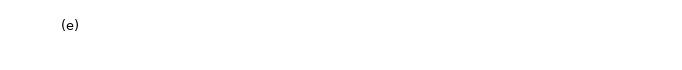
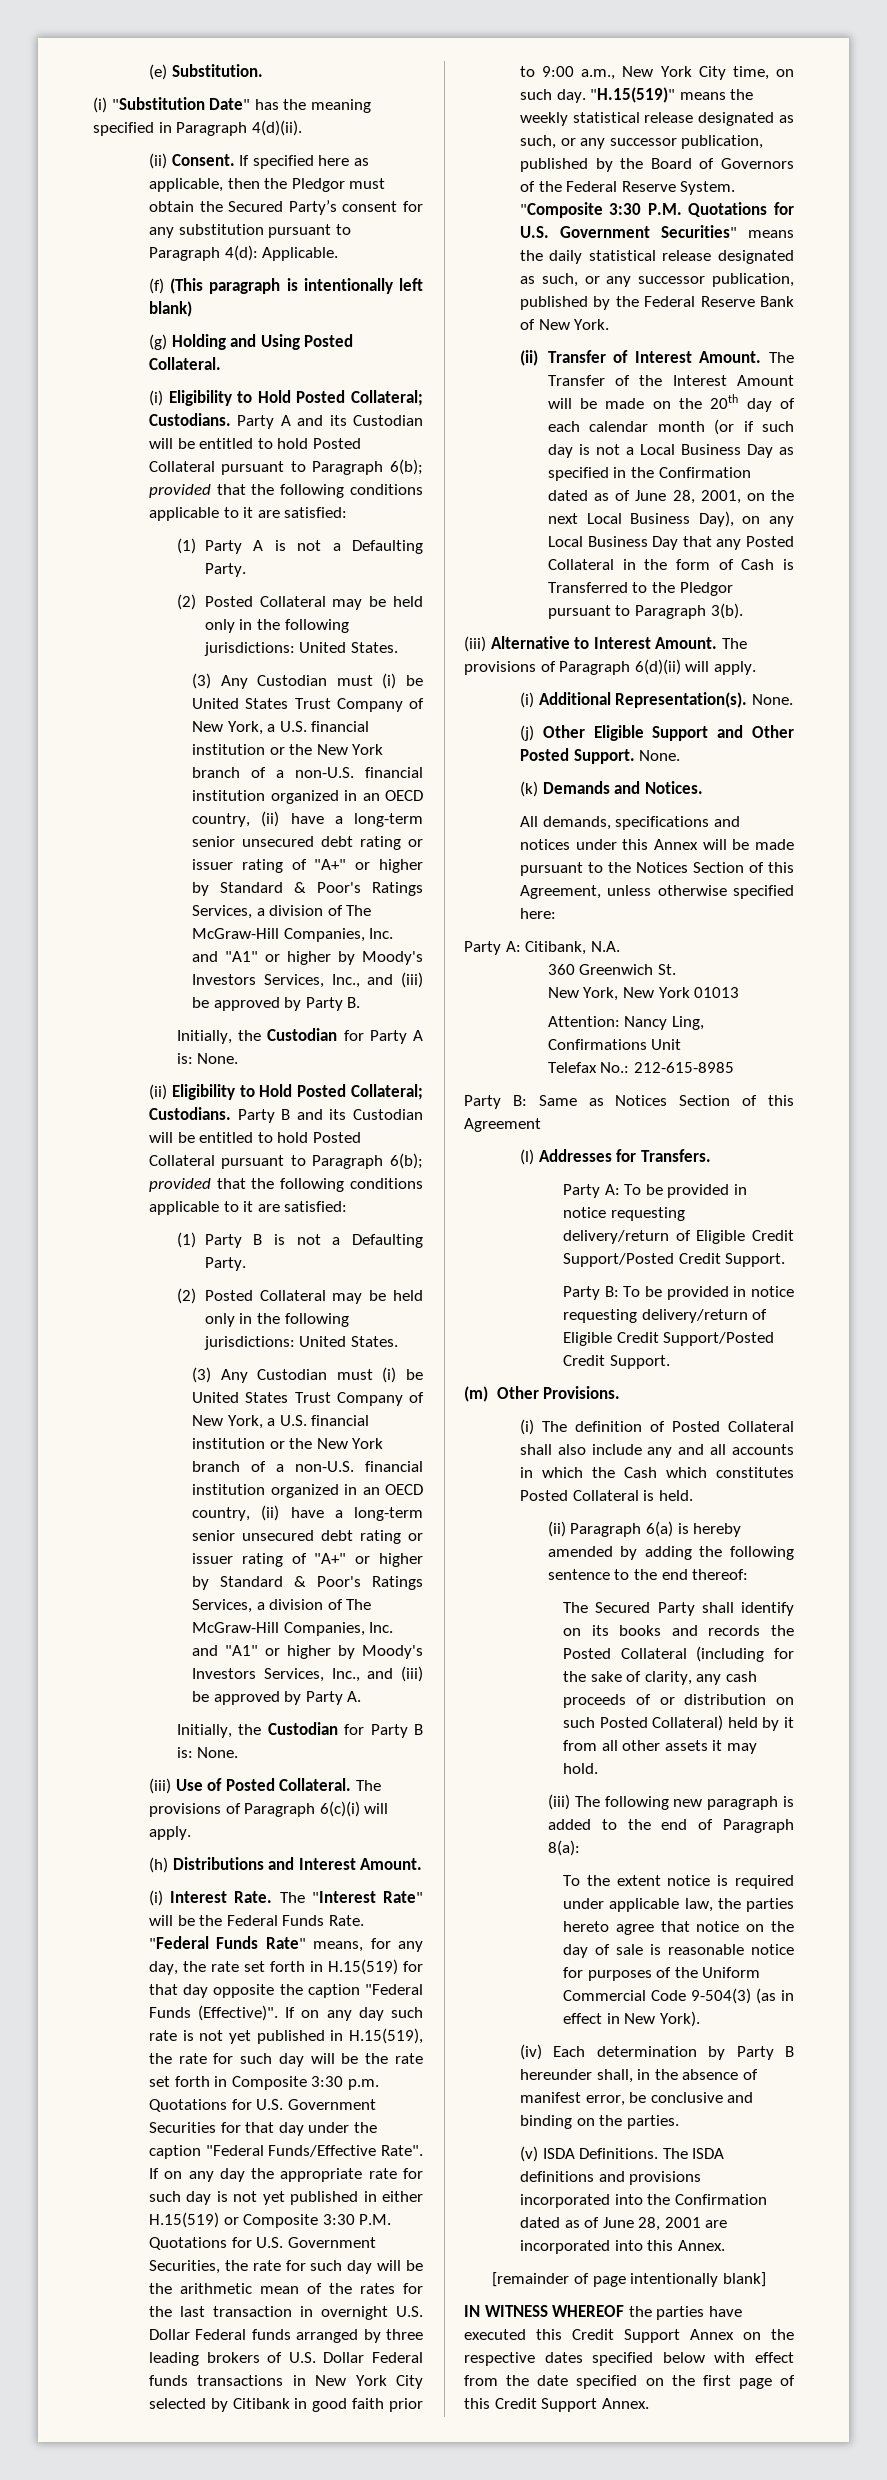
(79, 25) none -> [171,64,263,77] [93,97,371,113] [93,120,302,136] [148,153,369,169] [148,178,386,192] [148,200,423,215] [148,224,351,238] [148,245,339,261] [148,278,423,294] [148,301,192,317] [148,334,354,350] [148,357,221,370] [148,390,423,406] [148,413,423,429] [148,438,361,449] [148,459,423,475] [148,484,423,498] [148,507,348,521] [176,538,424,554] [204,563,246,577] [176,594,423,610] [204,619,349,633] [203,642,399,656] [192,673,423,689] [192,698,424,712] [192,721,370,735] [192,744,384,755] [192,767,423,778] [192,790,423,804] [192,811,423,827] [192,836,423,850] [192,859,424,873] [192,882,423,896] [192,905,372,919] [192,928,394,942] [192,951,423,965] [192,972,423,988] [192,997,361,1011] [176,1028,423,1044] [176,1053,239,1064] [148,1084,423,1100] [148,1107,423,1123] [148,1132,361,1143] [148,1153,423,1169] [148,1178,423,1192] [148,1201,348,1215] [176,1232,423,1248] [204,1257,246,1271] [176,1288,423,1304] [204,1313,349,1327] [203,1336,399,1350] [192,1367,423,1383] [192,1392,424,1406] [192,1415,370,1429] [192,1438,384,1449] [192,1461,423,1472] [192,1484,423,1498] [192,1505,423,1521] [192,1530,423,1544] [192,1553,424,1567] [192,1576,423,1590] [192,1599,372,1613] [192,1622,394,1636] [192,1645,423,1659] [192,1666,423,1682] [192,1691,362,1705] [176,1722,423,1738] [176,1747,239,1758] [148,1778,381,1794] [148,1801,389,1817] [148,1826,191,1840] [148,1857,423,1873] [148,1890,423,1906] [148,1915,364,1926] [148,1936,423,1952] [148,1959,423,1975] [148,1984,423,1998] [148,2005,423,2021] [148,2028,423,2044] [148,2053,423,2067] [148,2076,379,2090] [148,2099,376,2112] [148,2122,377,2136] [148,2145,423,2159] [148,2168,423,2182] [148,2191,423,2205] [148,2212,392,2228] [148,2237,376,2250] [148,2260,423,2274] [148,2283,423,2294] [148,2306,423,2320] [148,2329,423,2343] [148,2352,423,2366] [148,2375,423,2389] [148,2398,423,2412] [519,66,794,80] [519,87,754,103] [519,112,794,126] [519,135,764,149] [519,158,794,172] [519,181,736,195] [519,202,794,218] [519,225,794,238] [519,250,794,264] [519,273,794,287] [519,296,794,310] [519,319,610,330] [519,350,794,366] [547,375,794,386] [547,394,795,412] [547,419,794,435] [547,444,794,458] [547,467,751,481] [547,490,794,504] [547,511,794,527] [547,536,794,550] [547,559,794,570] [547,582,733,596] [547,603,743,619] [464,636,747,652] [464,659,756,675] [519,692,793,708] [519,725,794,741] [519,748,681,764] [519,781,703,797] [519,816,740,830] [519,839,794,850] [519,862,794,876] [519,885,794,899] [519,908,556,919] [464,941,620,955] [547,964,677,975] [547,987,740,1001] [547,1016,705,1030] [547,1039,682,1050] [547,1062,735,1073] [464,1095,794,1109] [464,1118,541,1132] [519,1149,711,1165] [563,1184,747,1198] [563,1207,685,1221] [563,1230,794,1244] [563,1253,786,1267] [563,1286,794,1300] [563,1309,768,1323] [563,1332,775,1346] [563,1355,670,1369] [464,1386,621,1402] [519,1419,794,1435] [519,1444,794,1458] [519,1467,794,1478] [519,1490,693,1501] [547,1521,742,1537] [547,1546,794,1560] [547,1569,749,1580] [563,1602,794,1616] [563,1625,794,1636] [563,1646,794,1662] [563,1671,757,1685] [563,1694,794,1708] [563,1715,794,1731] [563,1740,757,1754] [563,1763,598,1774] [547,1794,794,1810] [547,1819,794,1833] [547,1840,580,1856] [563,1875,794,1889] [563,1898,794,1912] [563,1921,794,1935] [563,1944,794,1958] [563,1967,761,1981] [563,1988,794,2004] [563,2011,700,2027] [519,2044,794,2060] [519,2069,758,2083] [519,2092,754,2106] [519,2115,679,2129] [519,2146,725,2162] [519,2171,702,2185] [519,2194,767,2208] [519,2217,728,2231] [519,2240,725,2254] [492,2272,766,2287] [464,2305,742,2320] [464,2329,794,2343] [464,2352,794,2366] [464,2375,795,2389] [464,2398,649,2412] Substitution. // (i) "Substitution Date" has the meaning specified in Paragraph 4(d)(ii). // (ii) Consent. If specified here as applicable, then the Pledgor must obtain the Secured Party’s consent for any substitution pursuant to Paragraph 4(d): Applicable. // (f) (This paragraph is intentionally left blank) // (g) Holding and Using Posted Collateral. // (i) Eligibility to Hold Posted Collateral; Custodians. Party A and its Custodian will be entitled to hold Posted Collateral pursuant to Paragraph 6(b); provided that the following conditions applicable to it are satisfied: // (1) Party A is not a Defaulting Party. // (2) Posted Collateral may be held only in the following jurisdictions: United States. // (3) Any Custodian must (i) be United States Trust Company of New York, a U.S. financial institution or the New York branch of a non-U.S. financial institution organized in an OECD country, (ii) have a long-term senior unsecured debt rating or issuer rating of "A+" or higher by Standard & Poor's Ratings Services, a division of The McGraw-Hill Companies, Inc. and "A1" or higher by Moody's Investors Services, Inc., and (iii) be approved by Party B. // Initially, the Custodian for Party A is: None. // (ii) Eligibility to Hold Posted Collateral; Custodians. Party B and its Custodian will be entitled to hold Posted Collateral pursuant to Paragraph 6(b); provided that the following conditions applicable to it are satisfied: // (1) Party B is not a Defaulting Party. // (2) Posted Collateral may be held only in the following jurisdictions: United States. // (3) Any Custodian must (i) be United States Trust Company of New York, a U.S. financial institution or the New York branch of a non-U.S. financial institution organized in an OECD country, (ii) have a long-term senior unsecured debt rating or issuer rating of "A+" or higher by Standard & Poor's Ratings Services, a division of The McGraw-Hill Companies, Inc. and "A1" or higher by Moody's Investors Services, Inc., and (iii) be approved by Party A. // Initially, the Custodian for Party B is: None. // (iii) Use of Posted Collateral. The provisions of Paragraph 6(c)(i) will apply. // (h) Distributions and Interest Amount. // (i) Interest Rate. The "Interest Rate" will be the Federal Funds Rate. "Federal Funds Rate" means, for any day, the rate set forth in H.15(519) for that day opposite the caption "Federal Funds (Effective)". If on any day such rate is not yet published in H.15(519), the rate for such day will be the rate set forth in Composite 3:30 p.m. Quotations for U.S. Government Securities for that day under the caption "Federal Funds/Effective Rate". If on any day the appropriate rate for such day is not yet published in either H.15(519) or Composite 3:30 P.M. Quotations for U.S. Government Securities, the rate for such day will be the arithmetic mean of the rates for the last transaction in overnight U.S. Dollar Federal funds arranged by three leading brokers of U.S. Dollar Federal funds transactions in New York City selected by Citibank in good faith prior to 9:00 a.m., New York City time, on such day. "H.15(519)" means the weekly statistical release designated as such, or any successor publication, published by the Board of Governors of the Federal Reserve System. "Composite 3:30 P.M. Quotations for U.S. Government Securities" means the daily statistical release designated as such, or any successor publication, published by the Federal Reserve Bank of New York. // (ii) Transfer of Interest Amount. The Transfer of the Interest Amount will be made on the 20th day of each calendar month (or if such day is not a Local Business Day as specified in the Confirmation dated as of June 28, 2001, on the next Local Business Day), on any Local Business Day that any Posted Collateral in the form of Cash is Transferred to the Pledgor pursuant to Paragraph 3(b). // (iii) Alternative to Interest Amount. The provisions of Paragraph 6(d)(ii) will apply. // (i) Additional Representation(s). None. // (j) Other Eligible Support and Other Posted Support. None. // (k) Demands and Notices. // All demands, specifications and notices under this Annex will be made pursuant to the Notices Section of this Agreement, unless otherwise specified here: // Party A: Citibank, N.A. // 360 Greenwich St. // New York, New York 01013 // Attention: Nancy Ling, Confirmations Unit // Telefax No.: 212-615-8985 // Party B: Same as Notices Section of this Agreement // (l) Addresses for Transfers. // Party A: To be provided in notice requesting delivery/return of Eligible Credit Support/Posted Credit Support. // Party B: To be provided in notice requesting delivery/return of Eligible Credit Support/Posted Credit Support. // (m) Other Provisions. // (i) The definition of Posted Collateral shall also include any and all accounts in which the Cash which constitutes Posted Collateral is held. // (ii) Paragraph 6(a) is hereby amended by adding the following sentence to the end thereof: // The Secured Party shall identify on its books and records the Posted Collateral (including for the sake of clarity, any cash proceeds of or distribution on such Posted Collateral) held by it from all other assets it may hold. // (iii) The following new paragraph is added to the end of Paragraph 8(a): // To the extent notice is required under applicable law, the parties hereto agree that notice on the day of sale is reasonable notice for purposes of the Uniform Commercial Code 9-504(3) (as in effect in New York). // (iv) Each determination by Party B hereunder shall, in the absence of manifest error, be conclusive and binding on the parties. // (v) ISDA Definitions. The ISDA definitions and provisions incorporated into the Confirmation dated as of June 28, 2001 are incorporated into this Annex. // [remainder of page intentionally blank] // IN WITNESS WHEREOF the parties have executed this Credit Support Annex on the respective dates specified below with effect from the date specified on the first page of this Credit Support Annex.

